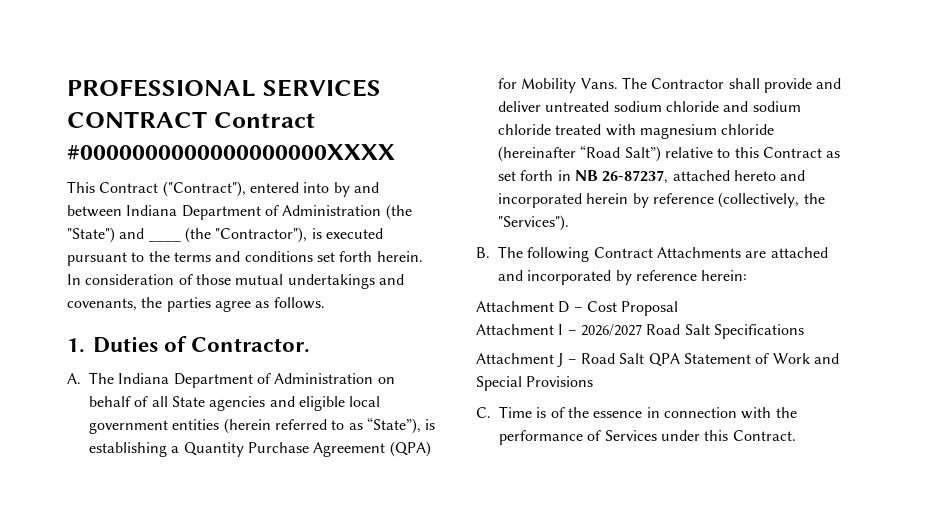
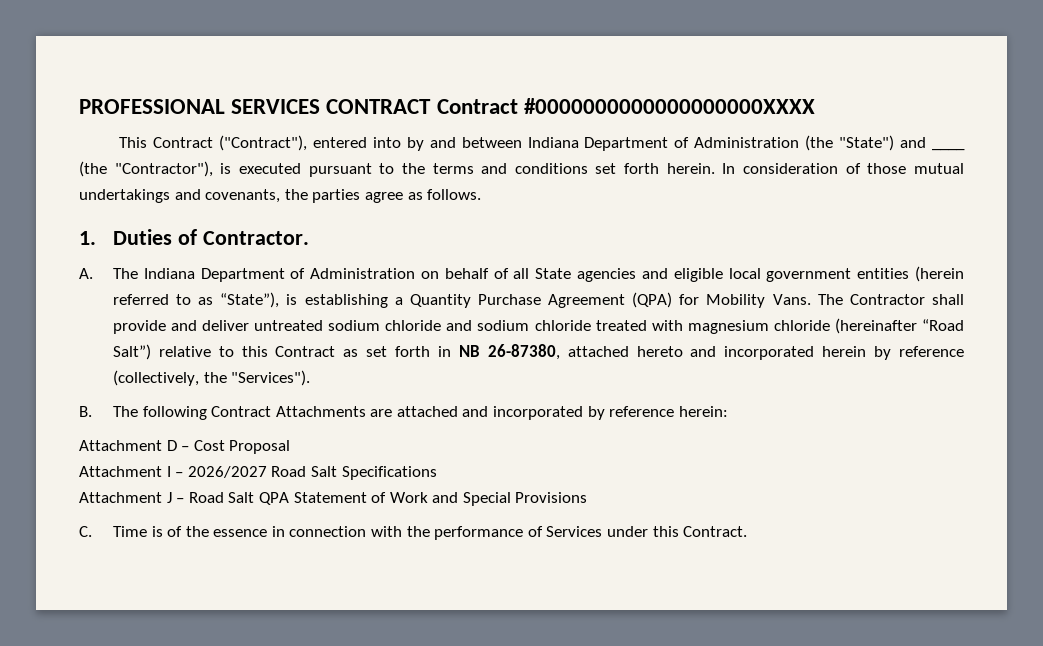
[602,170,669,184] 26-87237, -> [487,344,560,360] 26-87380,

